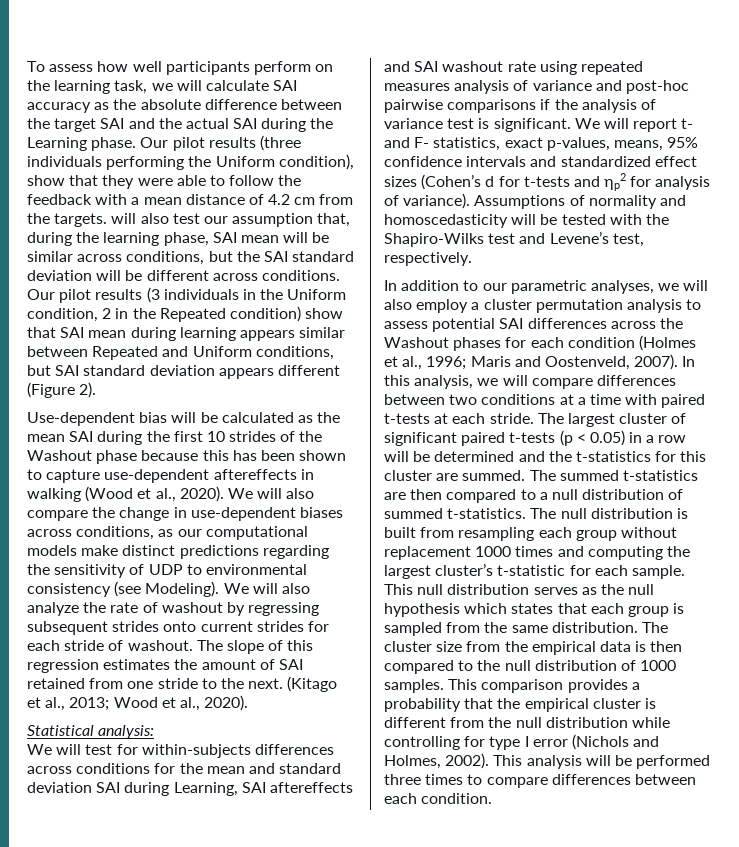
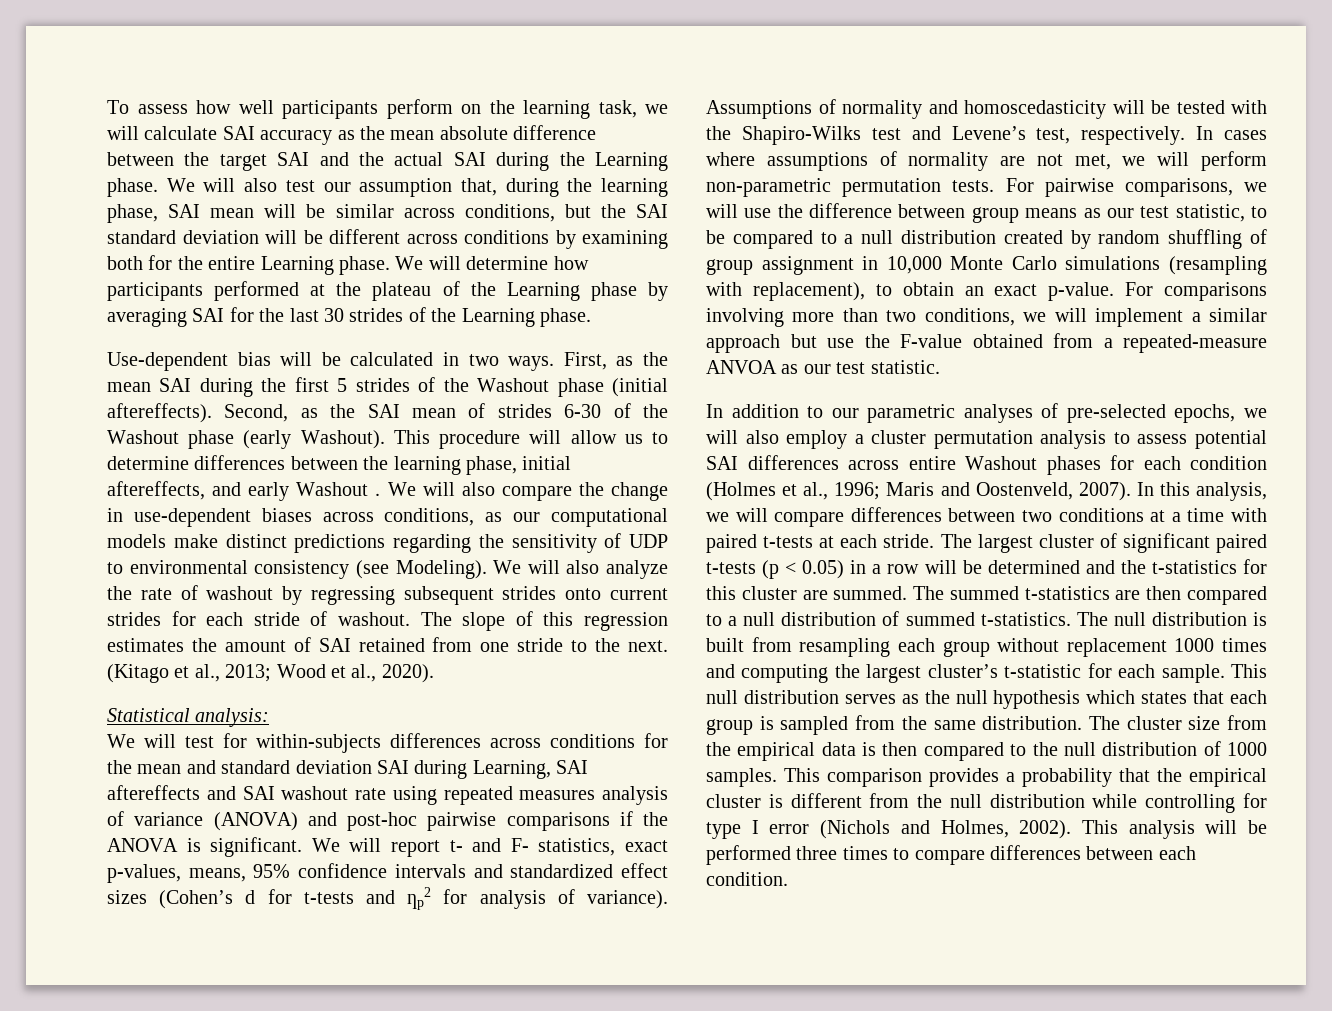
(137, 104) none -> [390,130,435,140] mean
[140,135,301,151] [27,154,354,170] [27,175,302,189] [27,194,354,205] [27,213,108,227] Our pilot results (three individuals performing the Uniform condition), show that they were able to follow the feedback with a mean distance of 4.2 cm from the targets. -> [166,178,195,192] We
[261,270,340,281] [27,287,347,303] [27,306,344,322] [27,327,346,341] [27,346,334,360] [27,365,340,379] [27,382,97,398] conditions. Our pilot results (3 individuals in the Uniform condition, 2 in the Repeated condition) show that SAI mean during learning appears similar between Repeated and Uniform conditions, but SAI standard deviation appears different (Figure 2). -> [464,230,668,249] [107,255,589,275] [107,281,668,301] [107,307,591,327] conditions by examining both for the entire Learning phase. We will determine how participants performed at the plateau of the Learning phase by averaging SAI for the last 30 strides of the Learning phase.
(294, 417) none -> [443,352,607,371] in two ways. First,
[206,431,225,442] 10 -> [337,378,348,392] 5
[141,450,347,461] [27,469,314,483] [27,486,224,502] because this has been shown to capture use-dependent aftereffects in walking (Wood et al., 2020). -> [612,378,668,397] [107,403,668,423] [107,430,668,449] [107,455,572,475] [107,481,381,501] (initial aftereffects). Second, as the SAI mean of strides 6-30 of the Washout phase (early Washout). This procedure will allow us to determine differences between the learning phase, initial aftereffects, and early Washout .
(592, 85) none -> [213,812,298,831] (ANOVA)
[581,99,656,113] [384,118,475,129] analysis of variance test -> [107,838,178,852] ANOVA
(472, 259) none -> [1196,126,1267,140] [706,151,1267,171] [706,178,1267,197] [706,203,1267,223] [706,229,1267,249] [706,256,1267,275] [706,282,1267,301] [706,308,1267,327] [706,333,1267,353] [706,360,940,374] In cases where assumptions of normality are not met, we will perform non-parametric permutation tests. For pairwise comparisons, we will use the difference between group means as our test statistic, to be compared to a null distribution created by random shuffling of group assignment in 10,000 Monte Carlo simulations (resampling with replacement), to obtain an exact p-value. For comparisons involving more than two conditions, we will implement a similar approach but use the F-value obtained from a repeated-measure ANVOA as our test statistic.
[590,280,654,294] analyses, -> [963,403,1236,423] analyses of pre-selected epochs,
[659,318,683,329] the -> [908,456,956,470] entire

